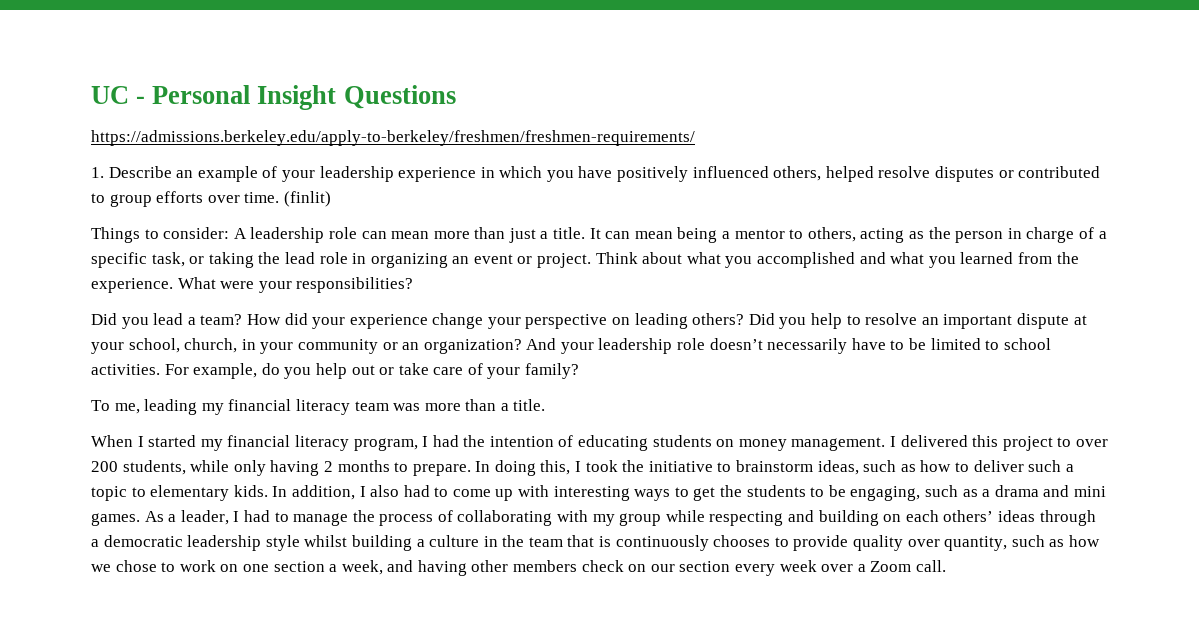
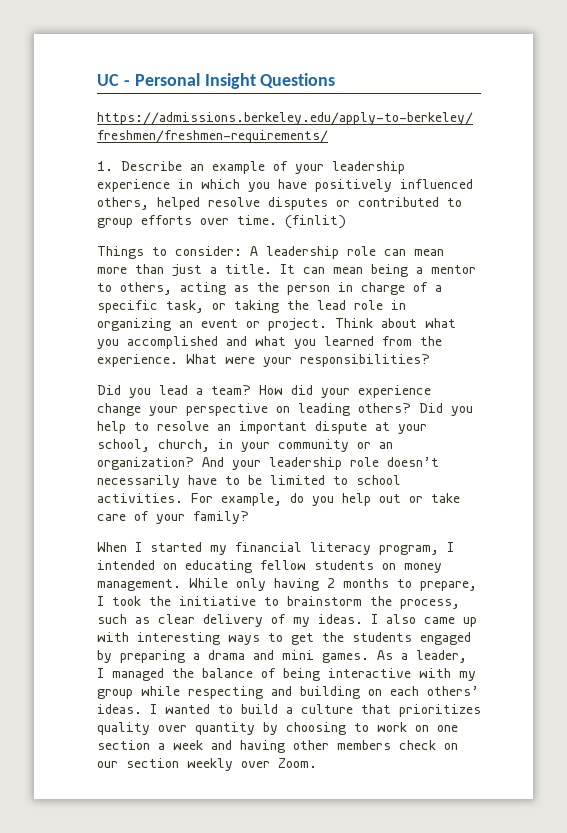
[91,399,546,415] // To me, leading my financial literacy team was more than a title. -> (249, 517) none
[432,435,1108,451] [91,460,230,475] had the intention of educating students on money management. I delivered this project to over 200 students, while -> [97,560,442,573] [97,578,228,591] intended on educating fellow students on money management. While
[412,460,571,476] prepare. In doing this, -> [420,581,477,591] prepare,
[817,460,1074,475] [91,485,491,501] ideas, such as how to deliver such a topic to elementary kids. In addition, I also had to come -> [370,596,460,609] [97,614,455,627] the process, such as clear delivery of my ideas. I also came
[810,485,978,501] to be engaging, such as -> [420,632,471,645] [97,650,185,663] engaged by preparing
[243,510,553,526] had to manage the process of collaborating -> [112,668,411,681] managed the balance of being interactive
[997,510,1096,526] [91,535,1100,551] [91,560,157,572] ideas through a democratic leadership style whilst building a culture in the team that is continuously chooses to provide quality over quantity, such as how we chose -> [97,704,481,717] [97,722,346,735] ideas. I wanted to build a culture that prioritizes quality over quantity by choosing
[341,560,383,575] week, -> [173,740,203,750] week
[735,560,946,576] every week over a Zoom call. -> [187,758,317,771] weekly over Zoom.

